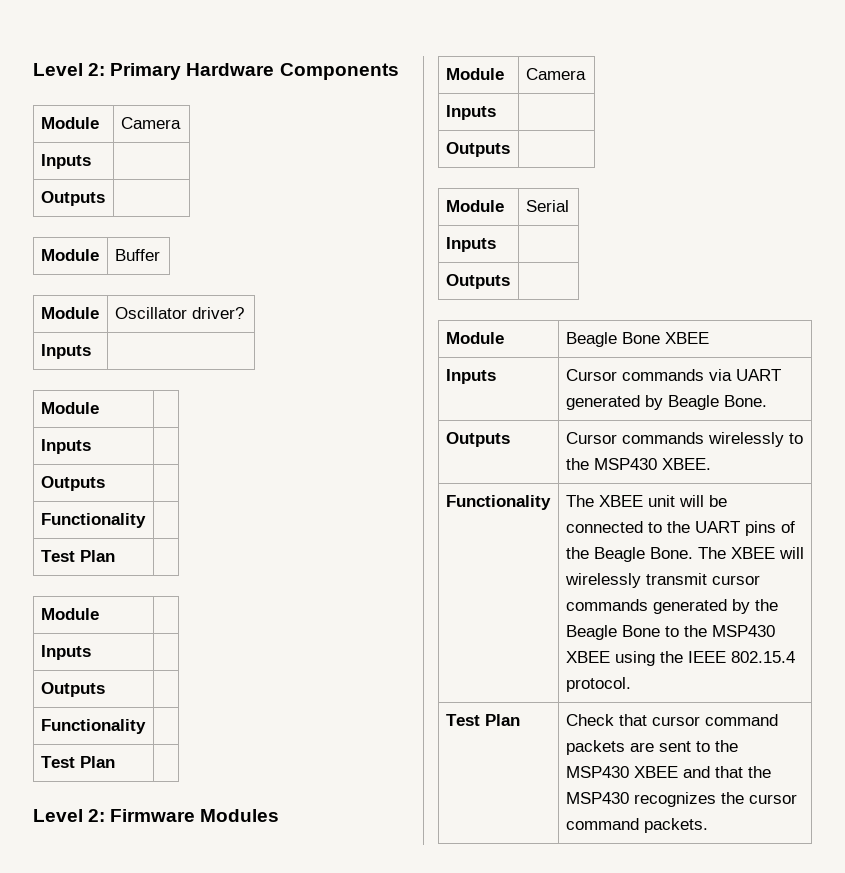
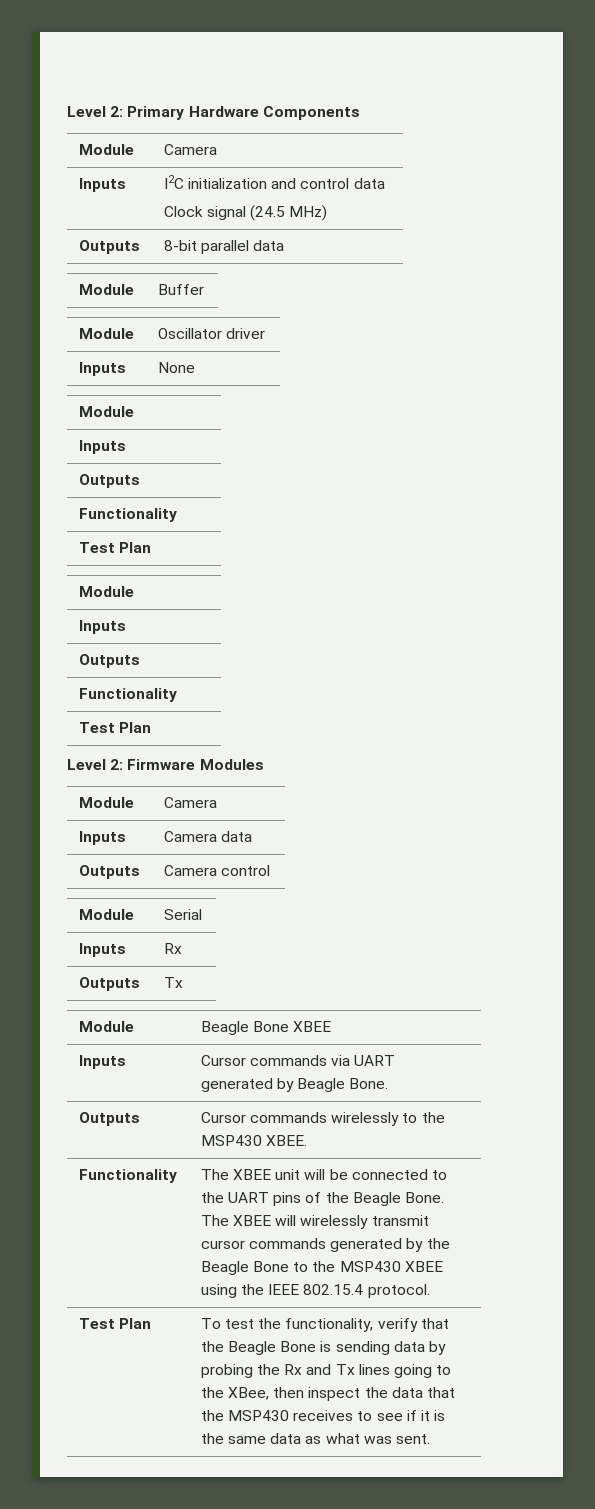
[40,191,105,206] // Outputs | -> [163,175,385,189] [163,205,328,221] [78,240,140,254] [163,240,285,254] I2C initialization and control data // Clock signal (24.5 MHz) // Outputs | 8-bit parallel data
[191,307,244,319] [40,344,91,359] driver? // Inputs | -> [225,328,265,339] [78,362,126,376] [157,362,195,373] driver // Inputs | None
[445,142,510,157] // Outputs | -> [163,831,252,842] [78,865,140,879] [163,865,270,876] Camera data // Outputs | Camera control
[445,274,510,289] // Outputs | -> [163,943,182,954] [78,977,140,991] [163,977,183,988] Rx // Outputs | Tx
[565,714,778,726] [565,740,738,755] [565,766,771,778] [565,792,797,807] [565,818,708,833] Check that cursor command packets are sent to the MSP430 XBEE and that the MSP430 recognizes the cursor command packets. -> [200,1318,449,1332] [200,1341,446,1355] [200,1364,452,1378] [200,1387,455,1401] [200,1410,446,1421] [200,1433,430,1444] To test the functionality, verify that the Beagle Bone is sending data by probing the Rx and Tx lines going to the XBee, then inspect the data that the MSP430 receives to see if it is the same data as what was sent.

